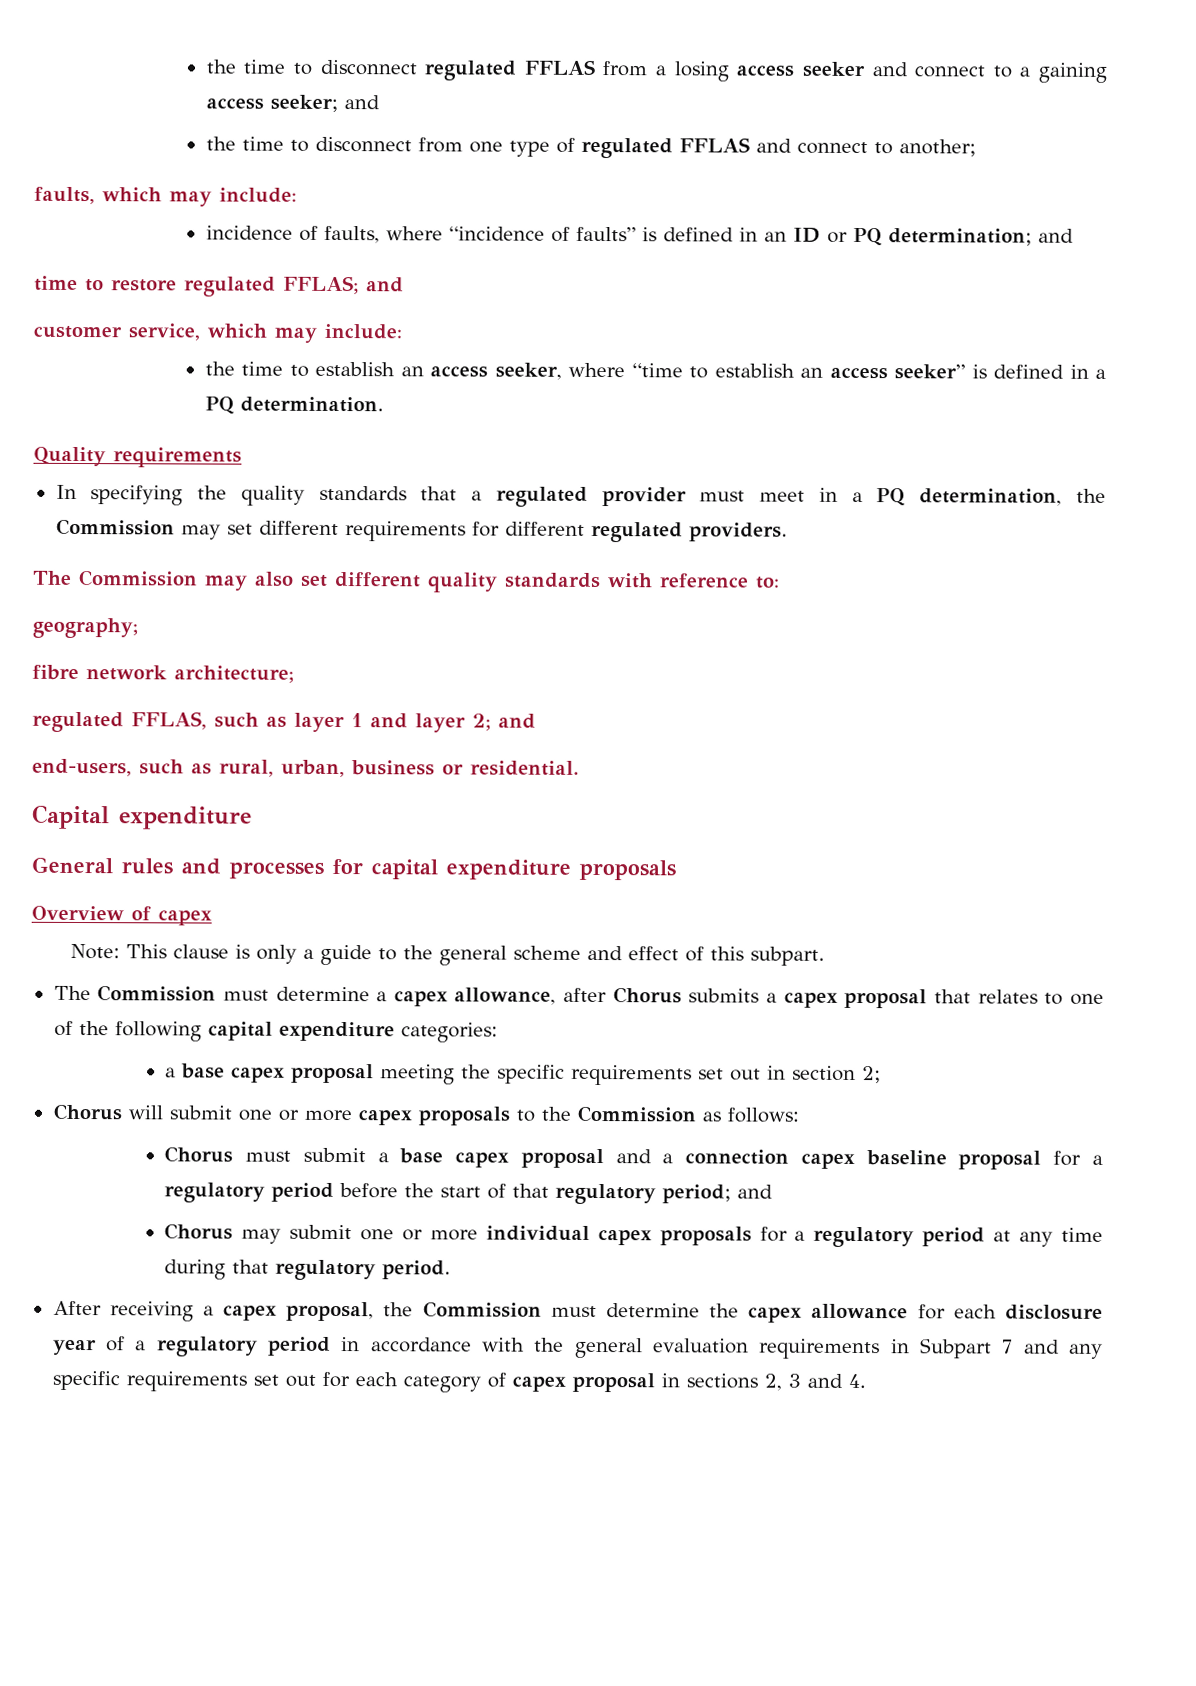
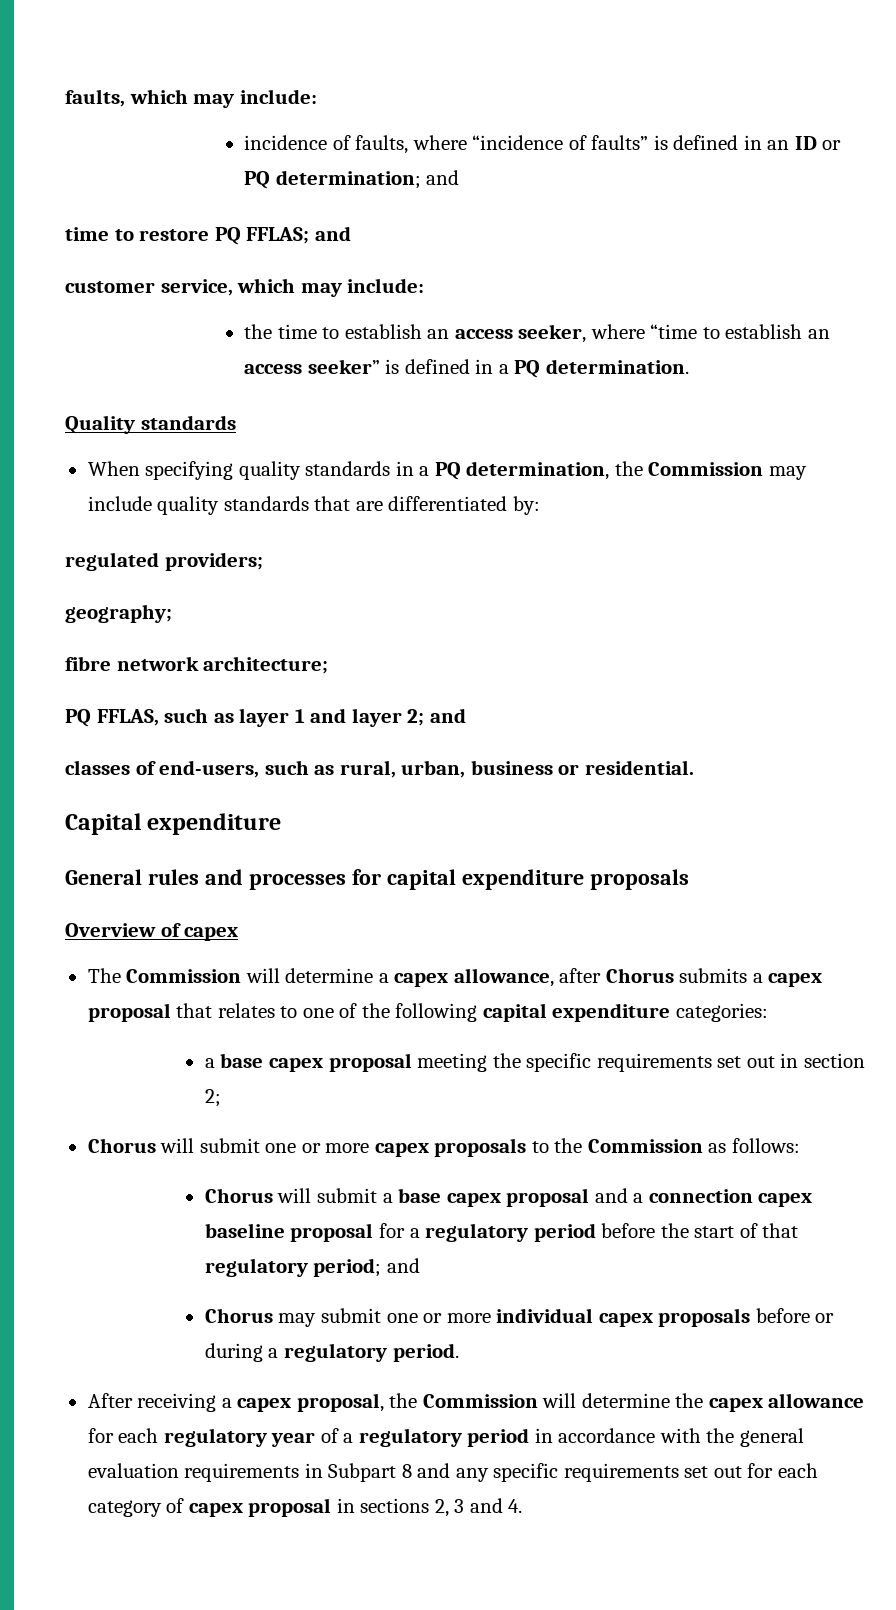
[205,59,1107,83] [205,94,380,112] [205,136,976,159] the time to disconnect regulated FFLAS from a losing access seeker and connect to a gaining access seeker; and // the time to disconnect from one type of regulated FFLAS and connect to another; // -> (65, 98) none
[184,276,276,297] regulated -> [214,227,241,245] PQ
[113,447,242,468] [55,484,806,507] requirements // In specifying the quality standards that a regulated provider must meet -> [140,415,236,430] [87,461,391,480] standards // When specifying quality standards
[226,520,788,543] [32,570,780,593] set different requirements for different regulated providers. // The Commission may also set different quality standards with reference to: -> [87,496,540,515] [65,552,263,571] include quality standards that are differentiated by: // regulated providers;
[32,711,124,733] regulated -> [65,709,91,727] PQ
(536, 721) none -> [65,760,156,775] classes of
[70,943,826,966] [53,985,269,1002] // Note: This clause is only a guide to the general scheme and effect of this subpart. // The Commission must -> [87,968,280,983] // The Commission will
[245,1150,292,1162] must -> [277,1188,312,1203] will
[759,1226,1103,1248] [164,1259,270,1280] for a regulatory period at any time during that -> [755,1308,835,1323] [204,1343,279,1362] before or during a
[550,1305,597,1317] must -> [542,1393,577,1408] will
[1004,1304,1103,1320] disclosure -> [163,1428,267,1447] regulatory
[1002,1339,1014,1354] 7 -> [401,1464,412,1478] 8

